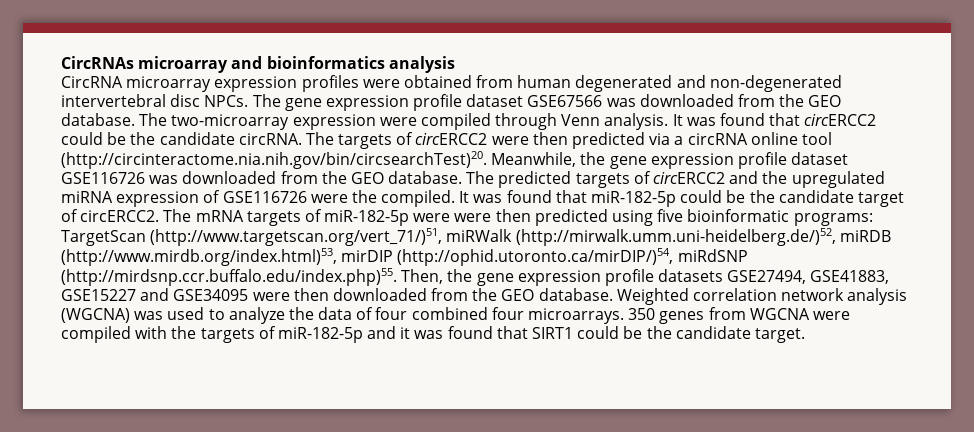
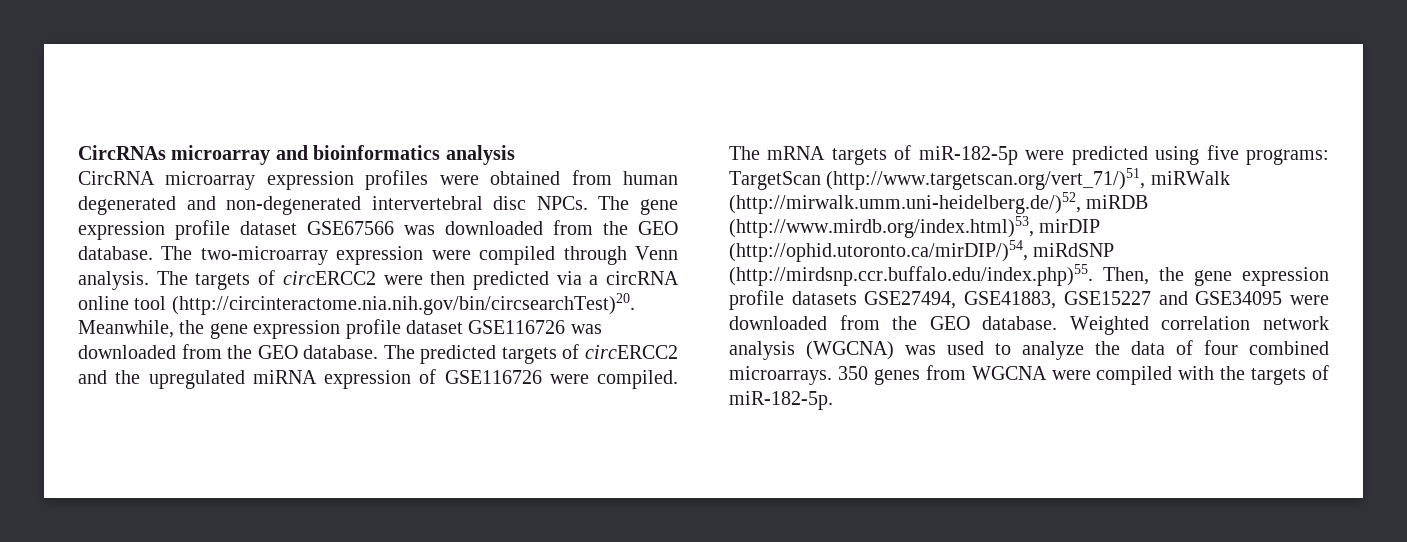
[672,113,877,126] [61,132,302,145] It was found that circERCC2 could be the candidate circRNA. -> (149, 280) none
[351,190,904,207] [61,209,160,222] the compiled. It was found that miR-182-5p could be the candidate target of circERCC2. -> [597,370,678,389] compiled.
[454,209,531,222] were then -> (1065, 155) none
[687,209,790,222] bioinformatic -> (1239, 152) none
[293,288,329,301] then -> (1329, 300) none
[491,307,524,320] four -> (1329, 348) none
[277,326,805,343] miR-182-5p and it was found that SIRT1 could be the candidate target. -> [729,391,833,410] miR-182-5p.

